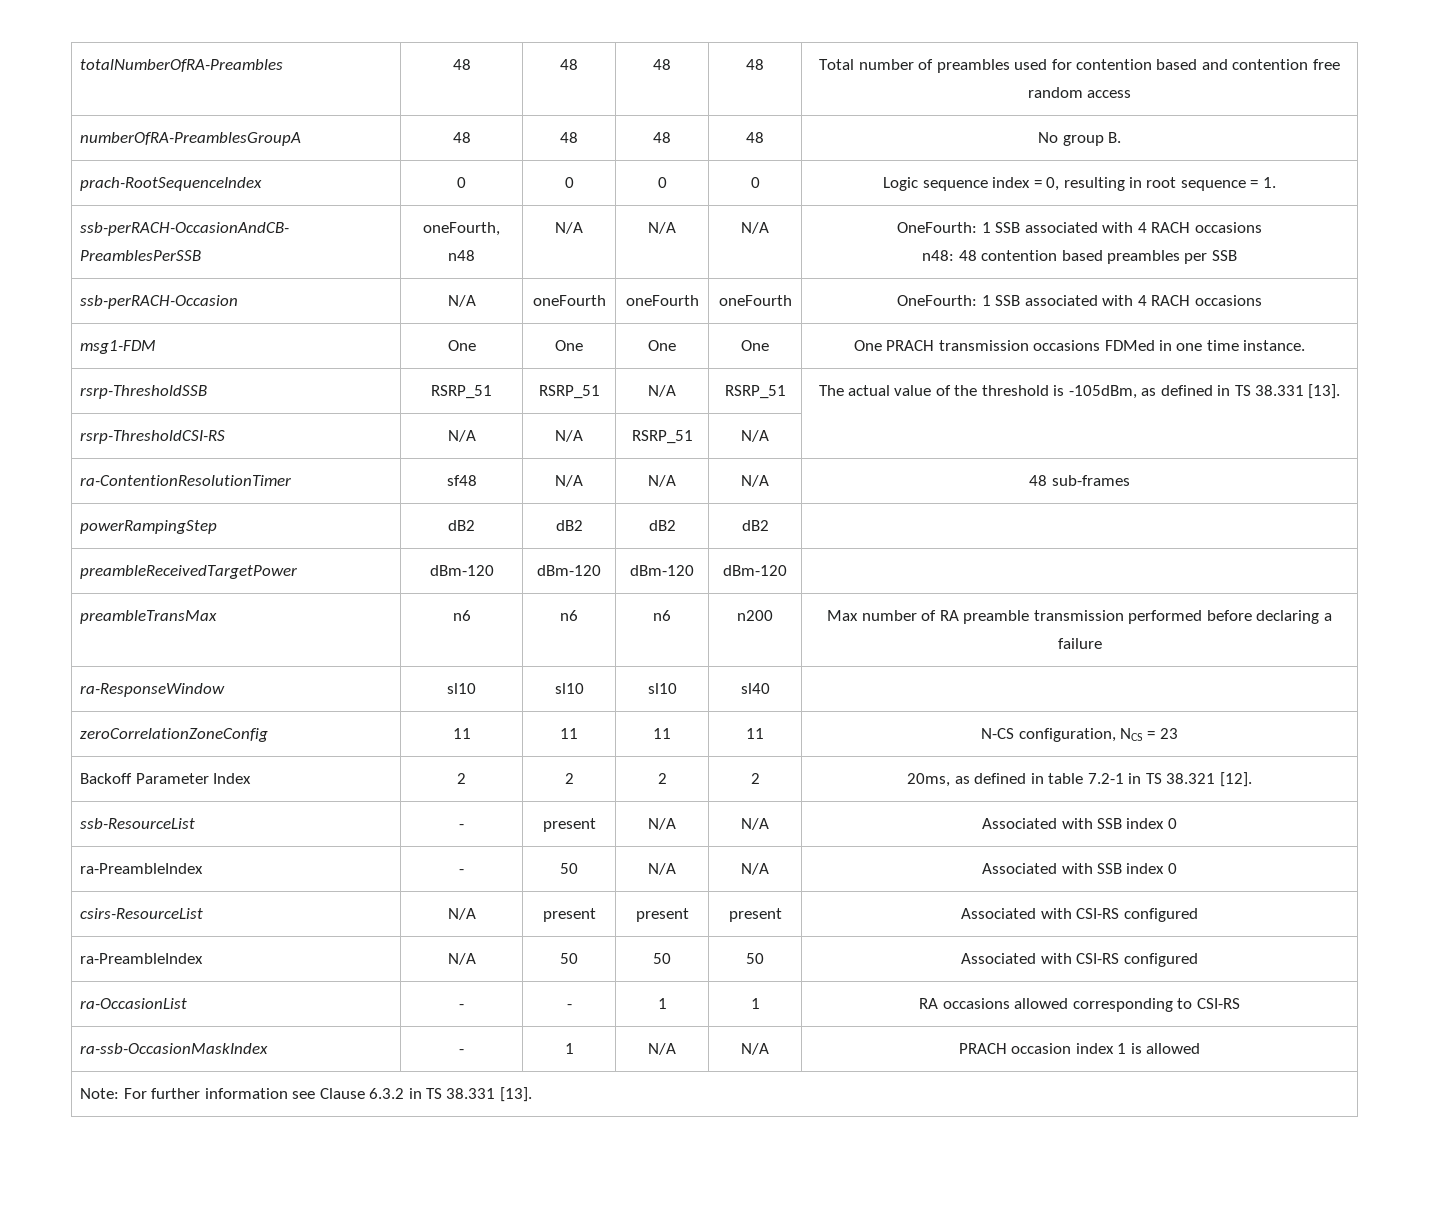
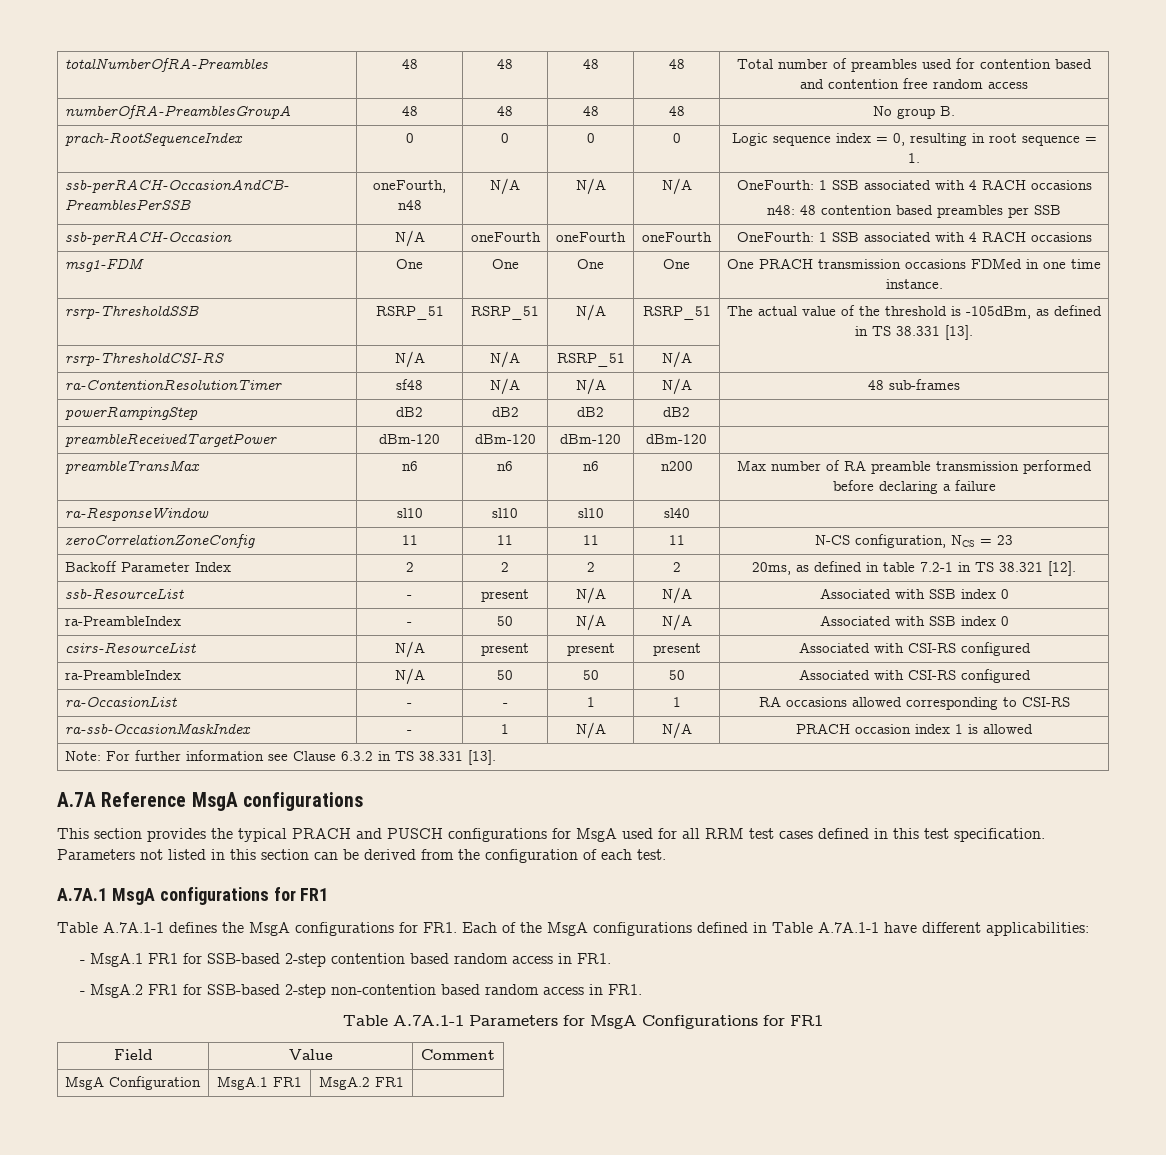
(532, 1094) none -> [57,792,363,811] [57,828,1045,842] [57,849,666,863] [57,887,329,905] [57,922,1089,936] [79,953,611,967] [79,984,642,998] [343,1015,823,1029] [113,1049,153,1060] [288,1049,333,1060] [421,1049,495,1060] [64,1076,201,1090] [217,1076,302,1090] [319,1076,404,1090] // A.7A Reference MsgA configurations // This section provides the typical PRACH and PUSCH configurations for MsgA used for all RRM test cases defined in this test specification. Parameters not listed in this section can be derived from the configuration of each test. // A.7A.1 MsgA configurations for FR1 // Table A.7A.1-1 defines the MsgA configurations for FR1. Each of the MsgA configurations defined in Table A.7A.1-1 have different applicabilities: // - MsgA.1 FR1 for SSB-based 2-step contention based random access in FR1. // - MsgA.2 FR1 for SSB-based 2-step non-contention based random access in FR1. // Table A.7A.1-1 Parameters for MsgA Configurations for FR1 // Field | Value | Comment // MsgA Configuration | MsgA.1 FR1 | MsgA.2 FR1 |

